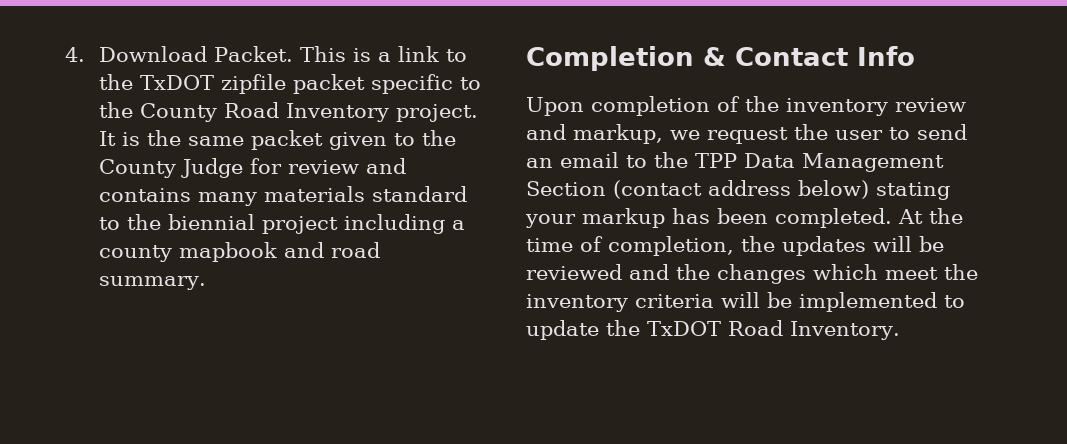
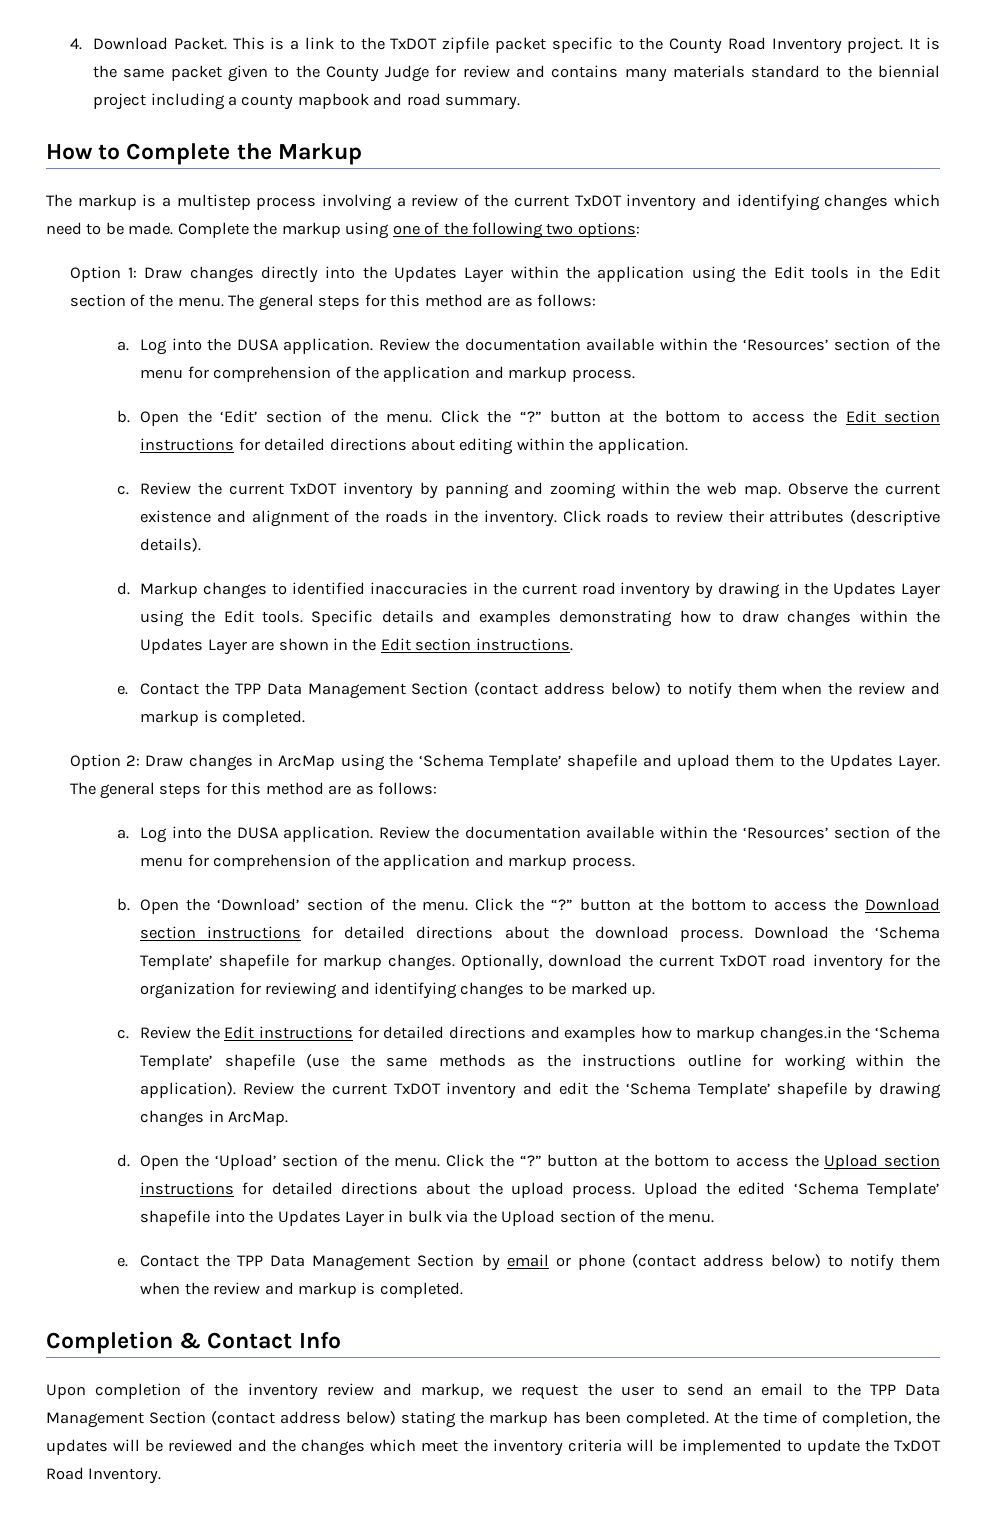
(206, 283) none -> [46,143,362,165] [46,194,940,211] [46,222,640,239] [69,266,941,283] [69,294,597,311] [116,338,941,355] [140,366,635,382] [116,410,940,426] [140,438,688,455] [116,482,940,499] [140,510,940,527] [140,538,202,552] [116,582,941,599] [140,610,940,627] [140,638,573,655] [116,682,940,699] [140,710,306,726] [69,754,940,771] [69,782,438,799] [116,826,941,843] [140,854,635,870] [116,898,940,914] [140,926,940,942] [140,954,940,971] [140,982,656,999] [116,1026,940,1043] [140,1054,941,1071] [140,1082,941,1099] [140,1110,289,1127] [116,1154,941,1170] [140,1182,940,1198] [140,1210,715,1227] [116,1254,941,1271] [140,1282,463,1298] // How to Complete the Markup // The markup is a multistep process involving a review of the current TxDOT inventory and identifying changes which need to be made. Complete the markup using one of the following two options: // Option 1: Draw changes directly into the Updates Layer within the application using the Edit tools in the Edit section of the menu. The general steps for this method are as follows: // a. Log into the DUSA application. Review the documentation available within the ‘Resources’ section of the menu for comprehension of the application and markup process. // b. Open the ‘Edit’ section of the menu. Click the “?” button at the bottom to access the Edit section instructions for detailed directions about editing within the application. // c. Review the current TxDOT inventory by panning and zooming within the web map. Observe the current existence and alignment of the roads in the inventory. Click roads to review their attributes (descriptive details). // d. Markup changes to identified inaccuracies in the current road inventory by drawing in the Updates Layer using the Edit tools. Specific details and examples demonstrating how to draw changes within the Updates Layer are shown in the Edit section instructions. // e. Contact the TPP Data Management Section (contact address below) to notify them when the review and markup is completed. // Option 2: Draw changes in ArcMap using the ‘Schema Template’ shapefile and upload them to the Updates Layer. The general steps for this method are as follows: // a. Log into the DUSA application. Review the documentation available within the ‘Resources’ section of the menu for comprehension of the application and markup process. // b. Open the ‘Download’ section of the menu. Click the “?” button at the bottom to access the Download section instructions for detailed directions about the download process. Download the ‘Schema Template’ shapefile for markup changes. Optionally, download the current TxDOT road inventory for the organization for reviewing and identifying changes to be marked up. // c. Review the Edit instructions for detailed directions and examples how to markup changes.in the ‘Schema Template’ shapefile (use the same methods as the instructions outline for working within the application). Review the current TxDOT inventory and edit the ‘Schema Template’ shapefile by drawing changes in ArcMap. // d. Open the ‘Upload’ section of the menu. Click the “?” button at the bottom to access the Upload section instructions for detailed directions about the upload process. Upload the edited ‘Schema Template’ shapefile into the Updates Layer in bulk via the Upload section of the menu. // e. Contact the TPP Data Management Section by email or phone (contact address below) to notify them when the review and markup is completed.
[525,214,576,228] your -> [459,1411,484,1424] the

